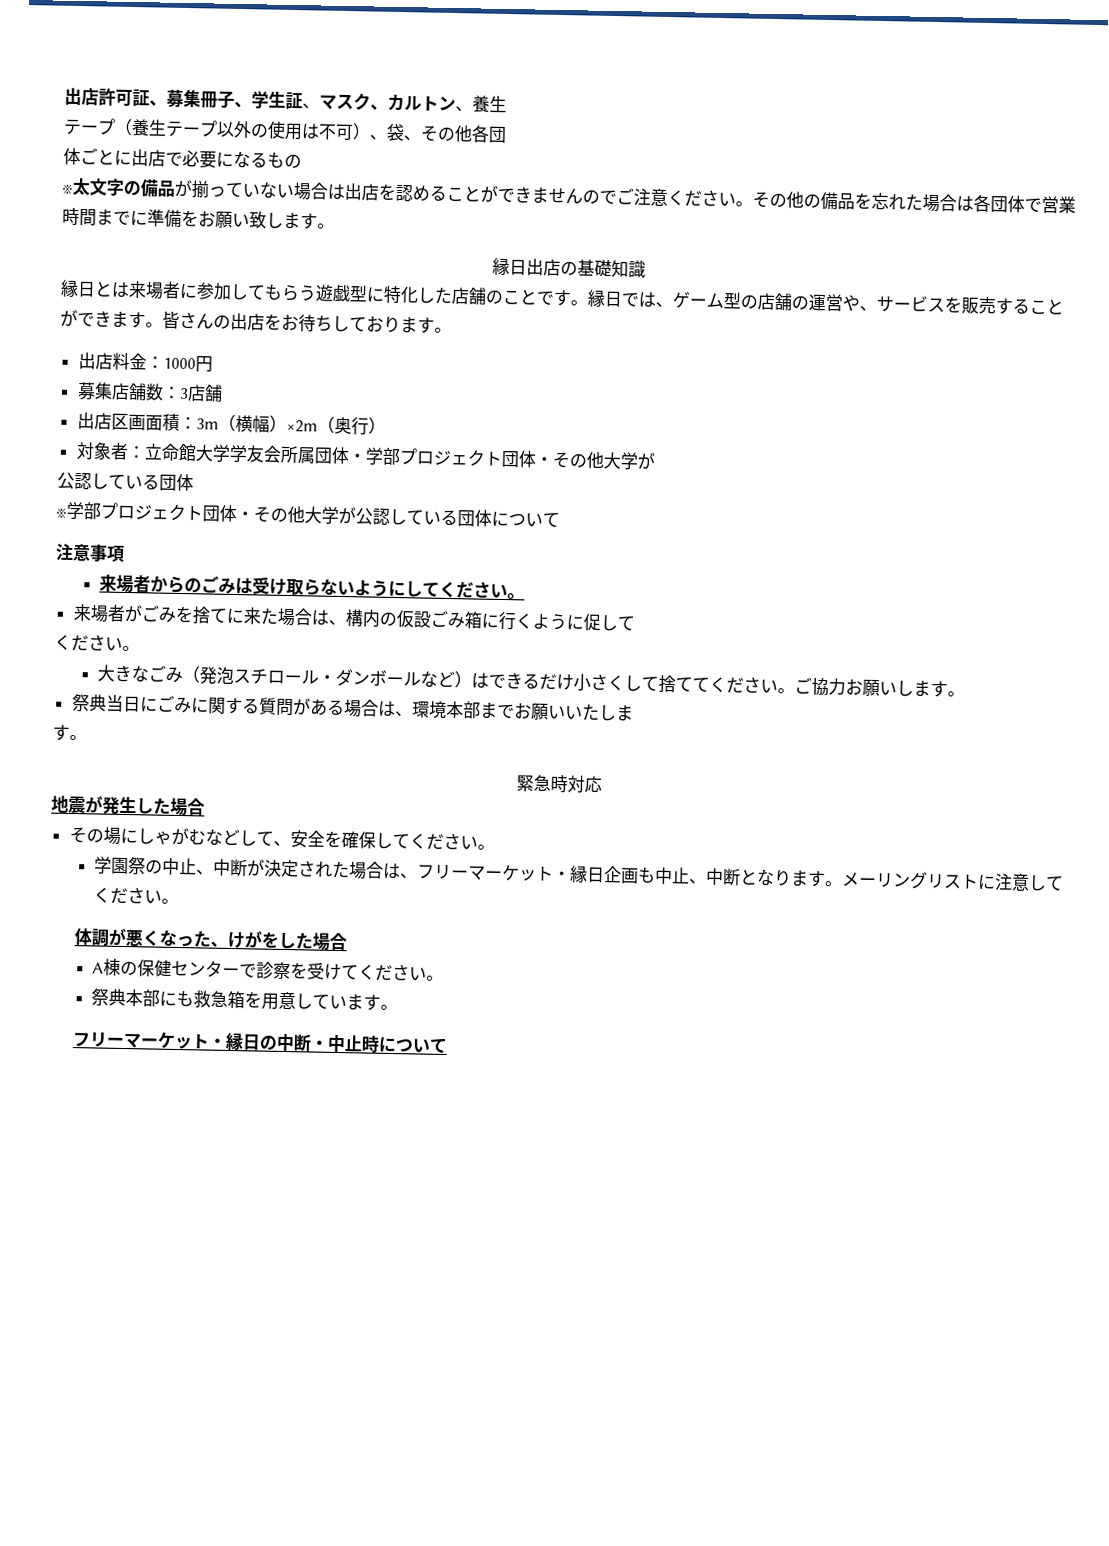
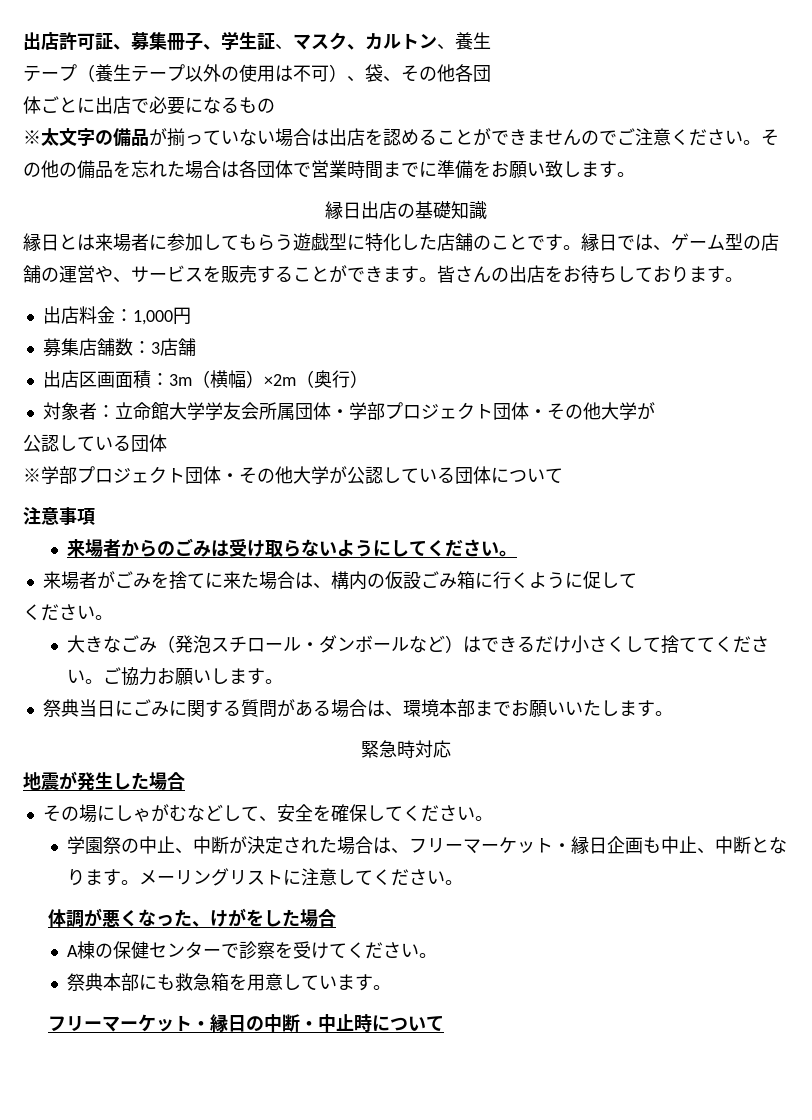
[162,357,196,370] 1000 -> [132,310,173,325] 1,000
(634, 713) // -> (637, 708) none

